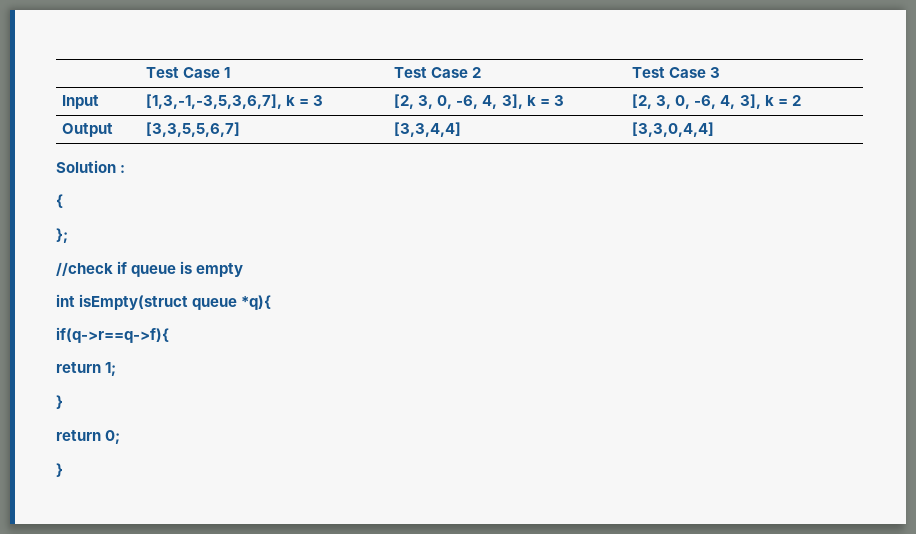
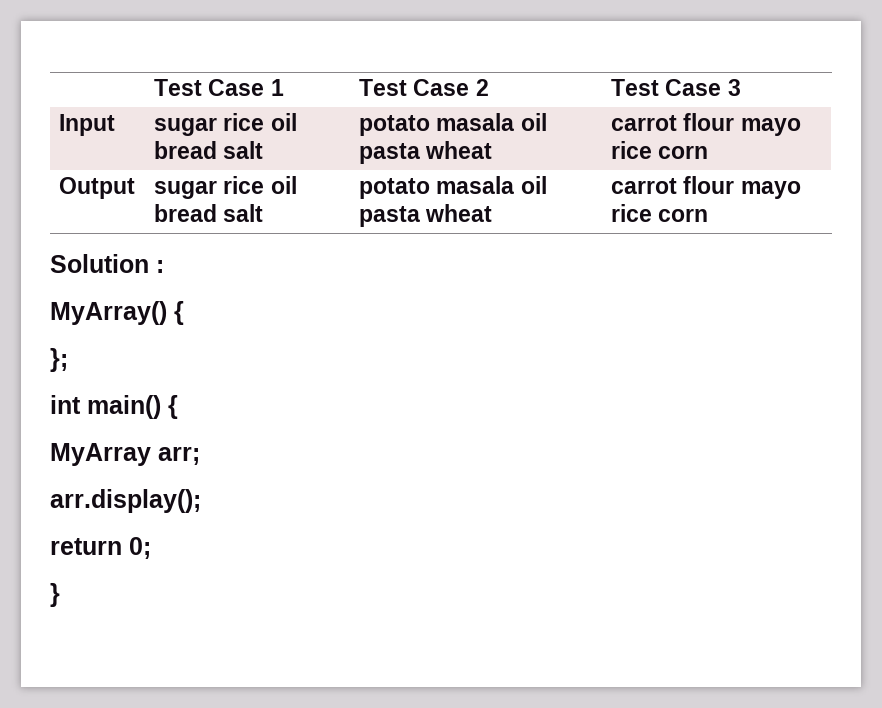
[146,94,324,109] [394,94,564,109] [632,94,801,109] [62,123,114,137] [146,122,241,137] [394,122,462,137] [632,122,715,137] [1,3,-1,-3,5,3,6,7], k = 3 | [2, 3, 0, -6, 4, 3], k = 3 | [2, 3, 0, -6, 4, 3], k = 2 // Output | [3,3,5,5,6,7] | [3,3,4,4] | [3,3,0,4,4] -> [154,113,297,136] [154,141,264,159] [359,113,547,136] [359,141,493,164] [611,113,801,136] [611,141,709,159] [59,177,136,199] [154,176,297,199] [154,204,264,222] [359,176,547,199] [359,204,493,227] [611,176,801,199] [611,204,709,222] sugar rice oil bread salt | potato masala oil pasta wheat | carrot flour mayo rice corn // Output | sugar rice oil bread salt | potato masala oil pasta wheat | carrot flour mayo rice corn
(126, 169) none -> [50,301,167,325] MyArray()
[56,261,244,277] [56,294,272,310] [56,327,169,343] [56,362,117,376] [56,395,63,409] //check if queue is empty // int isEmpty(struct queue *q){ // if(q->r==q->f){ // return 1; // } -> [50,395,178,419] [50,443,200,466] [50,489,201,513] int main() { // MyArray arr; // arr.display();

